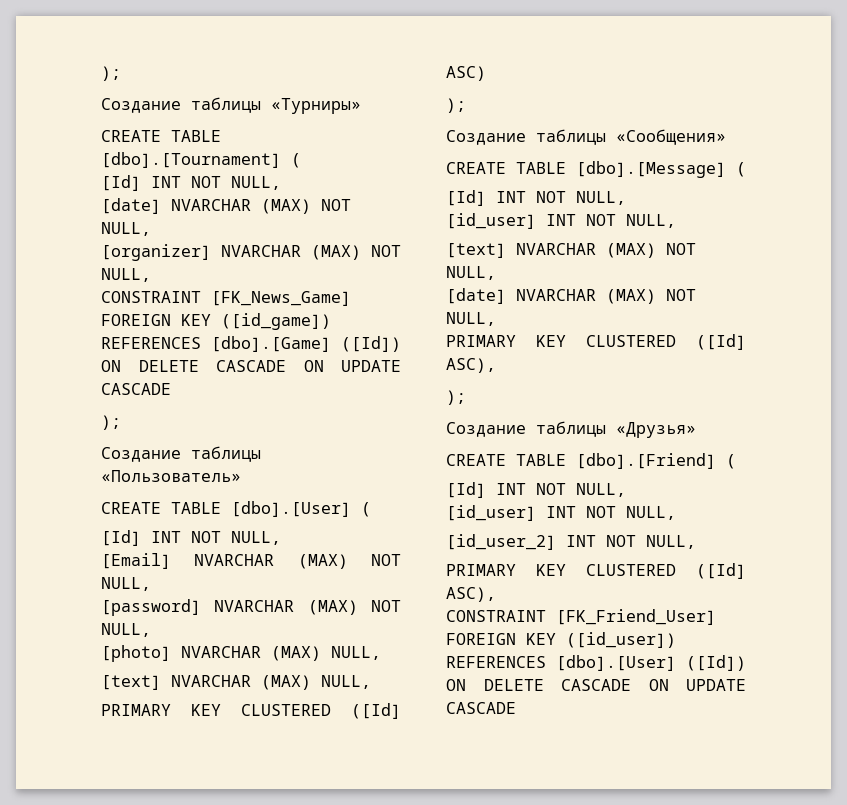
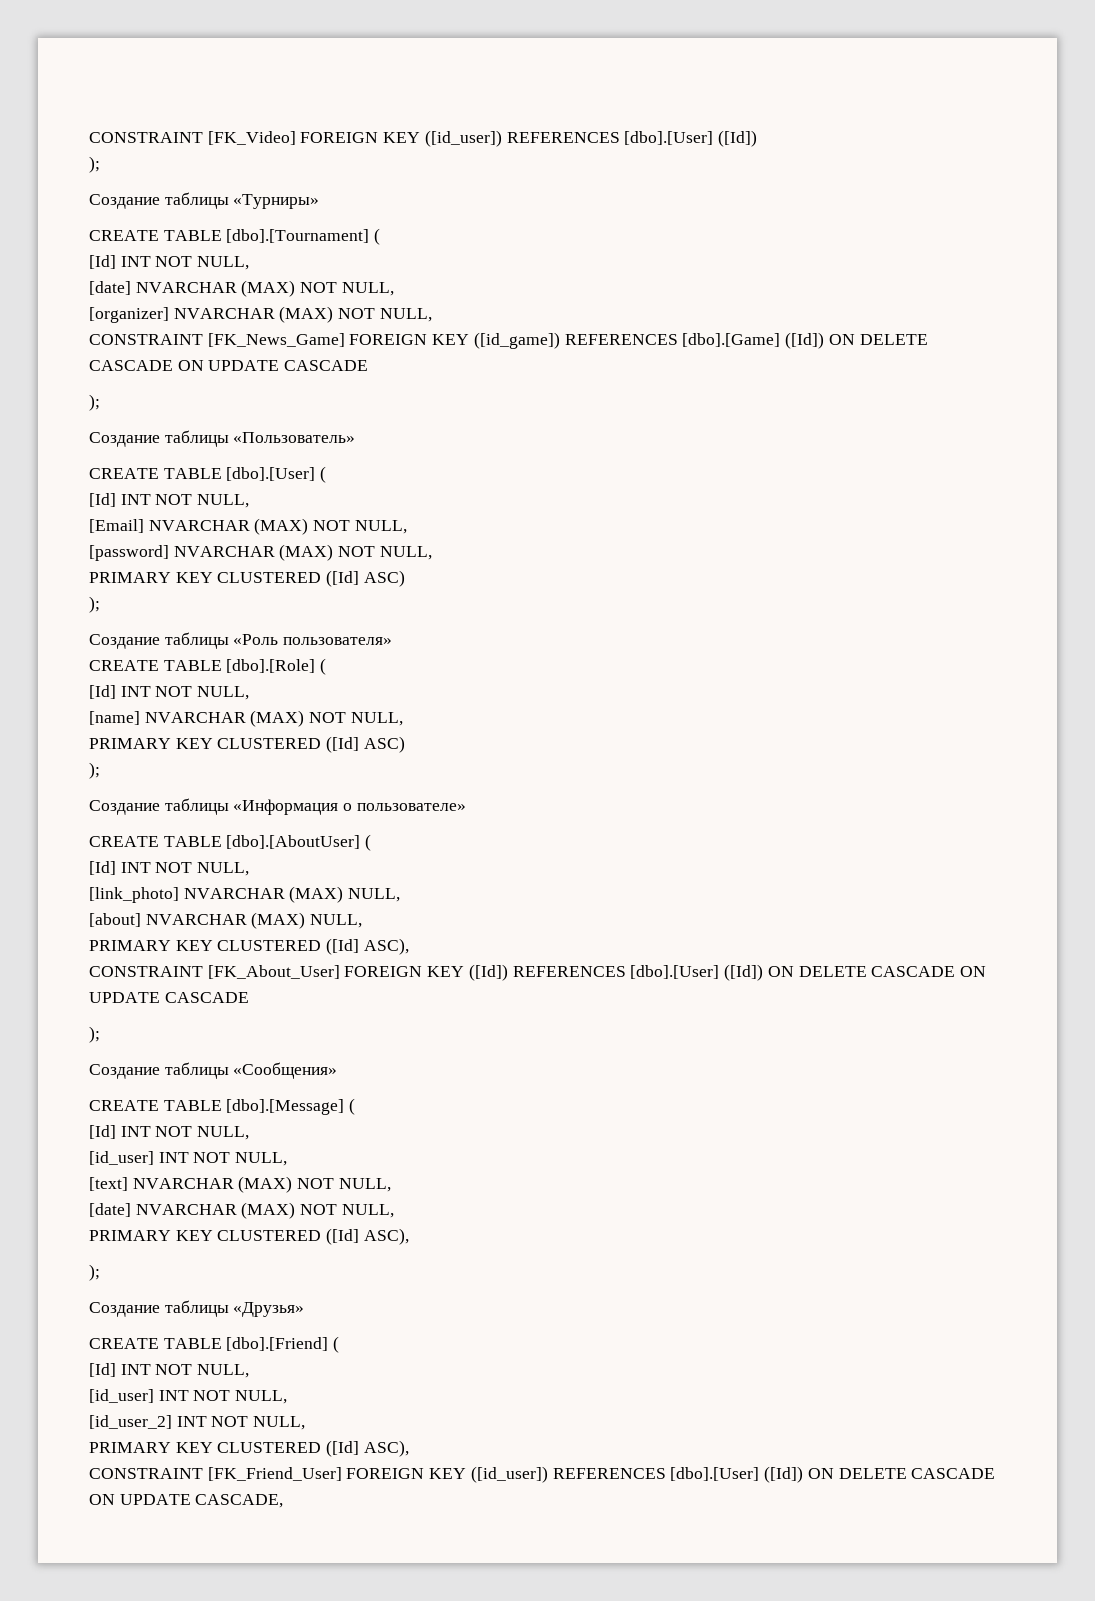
(101, 73) none -> [89,130,758,147] CONSTRAINT [FK_Video] FOREIGN KEY ([id_user]) REFERENCES [dbo].[User] ([Id]) //
[101,645,381,662] [101,675,161,690] [photo] NVARCHAR (MAX) NULL, // [text] -> [89,570,405,587] [89,596,100,613] [89,632,393,649] [89,658,327,675] [89,685,250,700] [89,710,403,727] [89,736,405,753] [89,762,100,779] [89,798,466,815] [89,834,372,851] [89,861,250,876] [89,886,401,903] [89,913,141,927] PRIMARY KEY CLUSTERED ([Id] ASC) // ); // Создание таблицы «Роль пользователя» // CREATE TABLE [dbo].[Role] ( // [Id] INT NOT NULL, // [name] NVARCHAR (MAX) NOT NULL, // PRIMARY KEY CLUSTERED ([Id] ASC) // ); // Создание таблицы «Информация о пользователе» // CREATE TABLE [dbo].[AboutUser] ( // [Id] INT NOT NULL, // [link_photo] NVARCHAR (MAX) NULL, // [about]
[446,66,486,81] ASC) -> [363,938,409,955] [89,964,986,981] [89,992,249,1003] ASC), // CONSTRAINT [FK_About_User] FOREIGN KEY ([Id]) REFERENCES [dbo].[User] ([Id]) ON DELETE CASCADE ON UPDATE CASCADE
[446,702,516,714] CASCADE -> [195,1494,284,1508] CASCADE,

